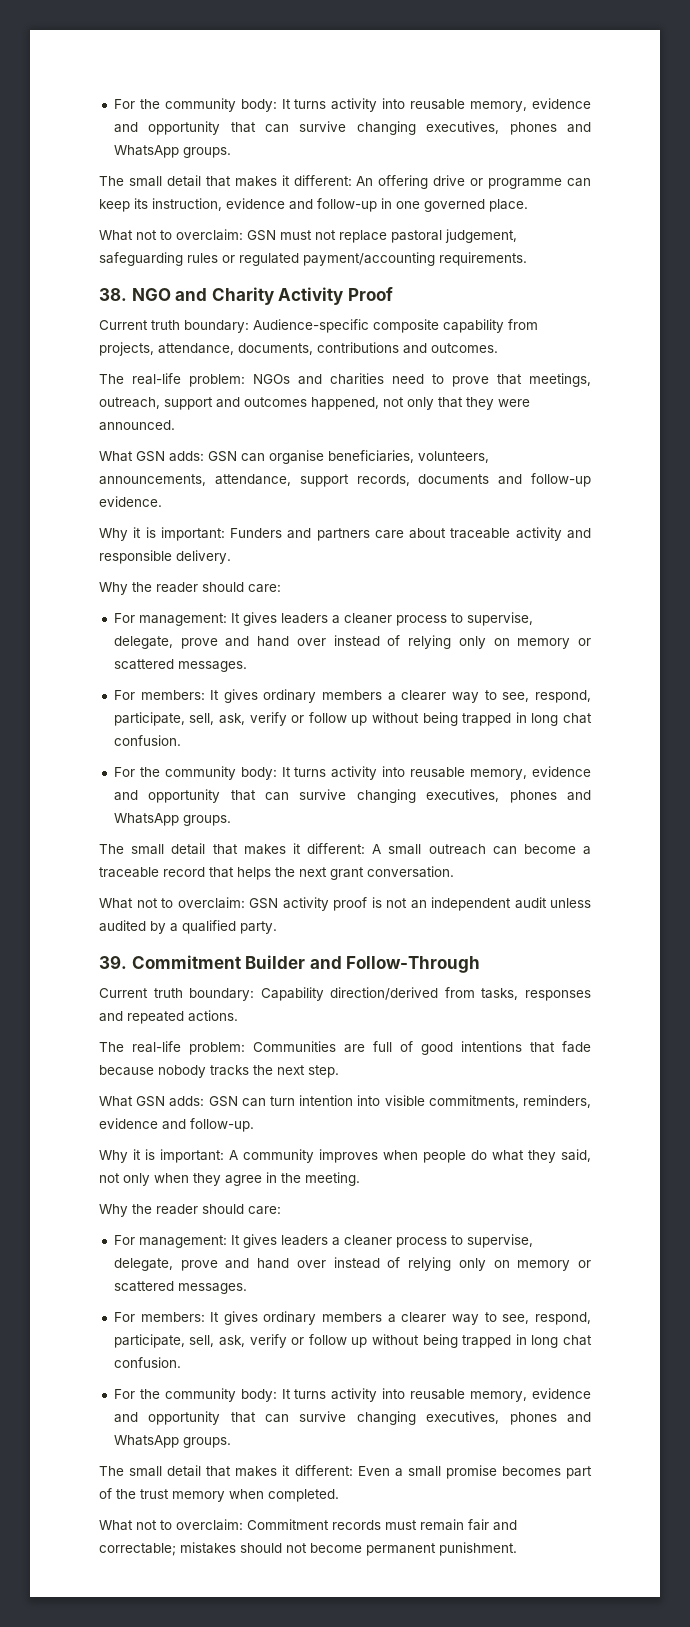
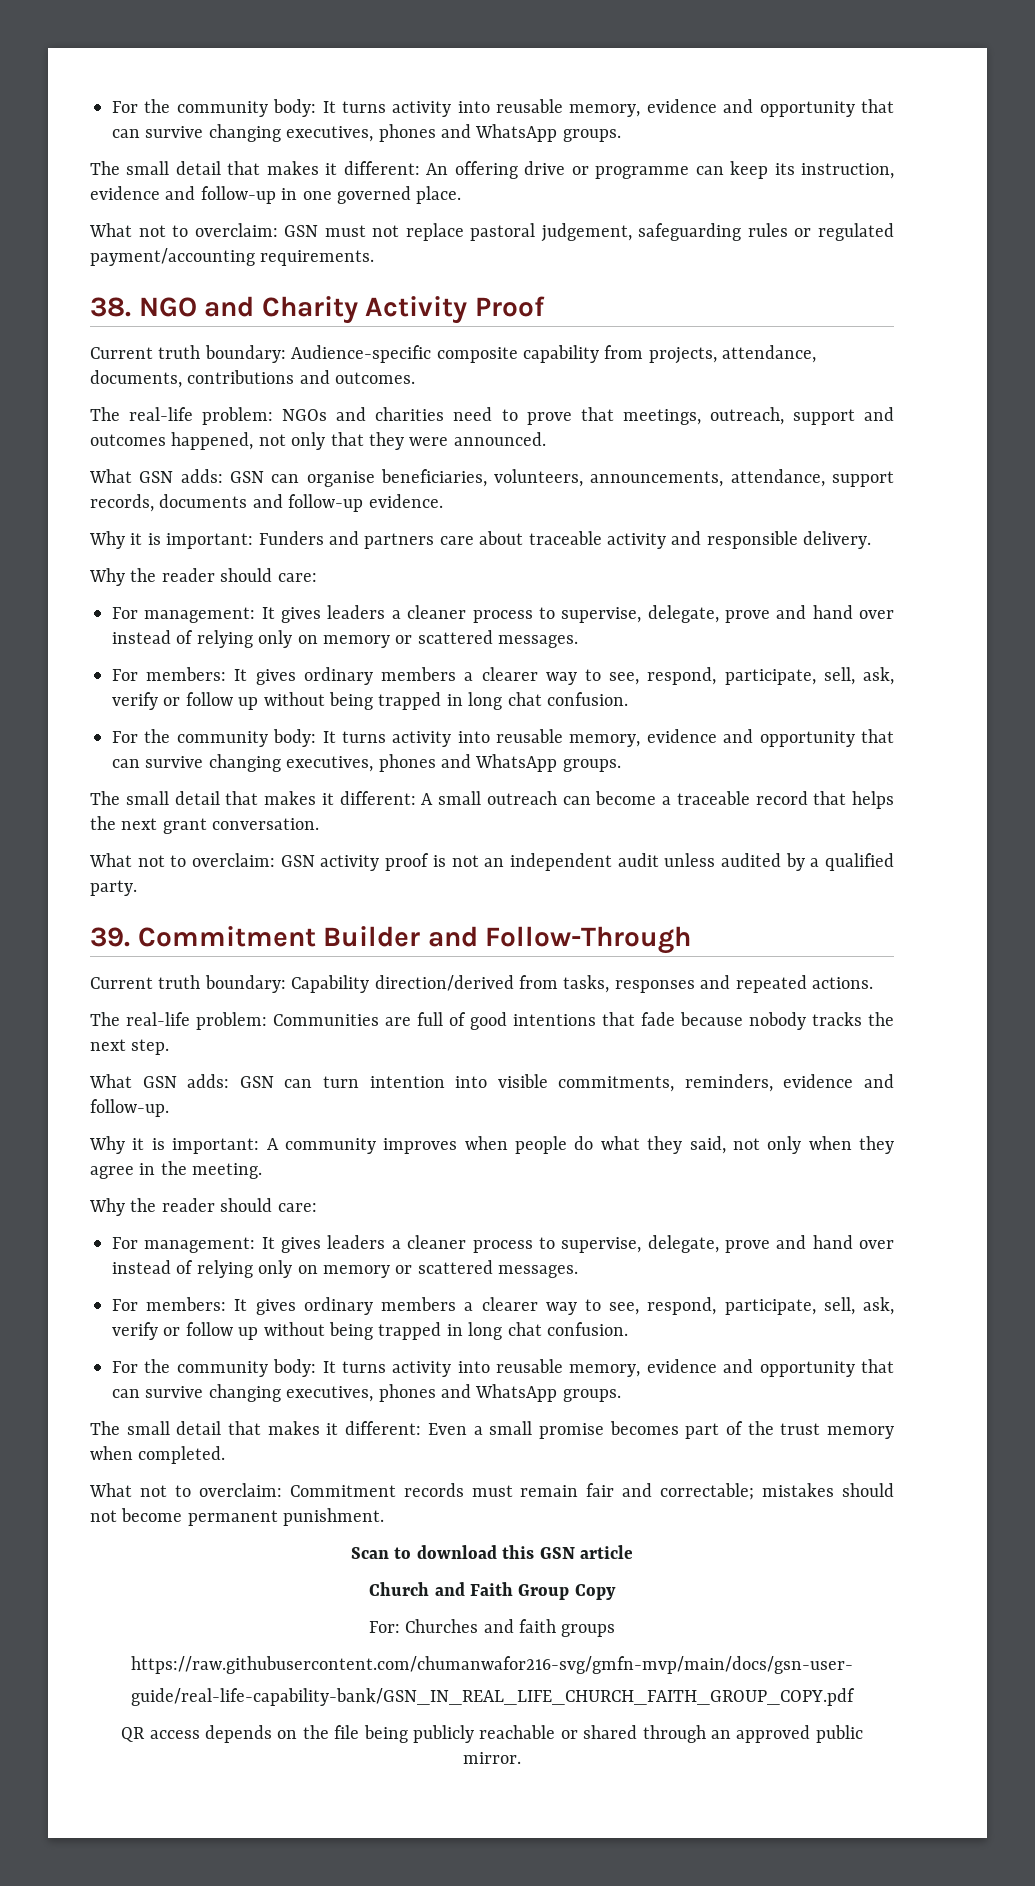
(517, 1549) none -> [351,1545,633,1559] [369,1582,616,1600] [368,1619,616,1637] [131,1656,853,1674] [131,1688,855,1706] [121,1725,863,1743] [463,1752,521,1764] // Scan to download this GSN article // Church and Faith Group Copy // For: Churches and faith groups // https://raw.githubusercontent.com/chumanwafor216-svg/gmfn-mvp/main/docs/gsn-user- // guide/real-life-capability-bank/GSN_IN_REAL_LIFE_CHURCH_FAITH_GROUP_COPY.pdf // QR access depends on the file being publicly reachable or shared through an approved public mirror.

